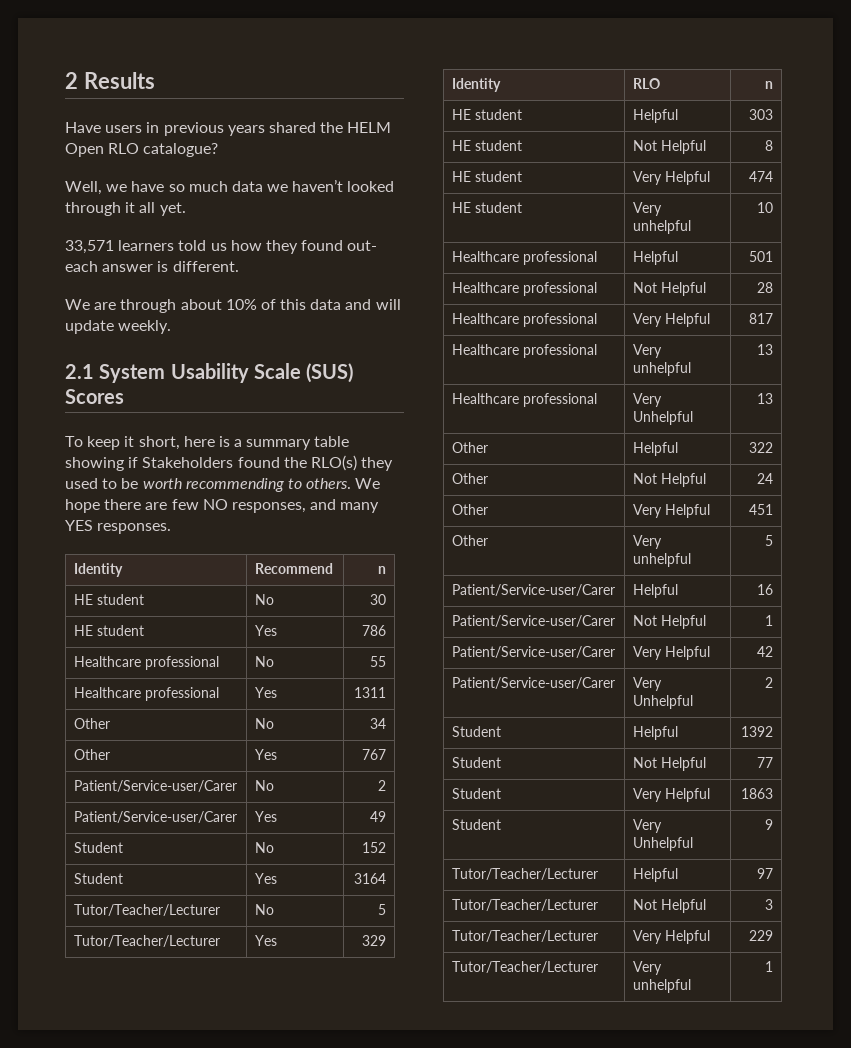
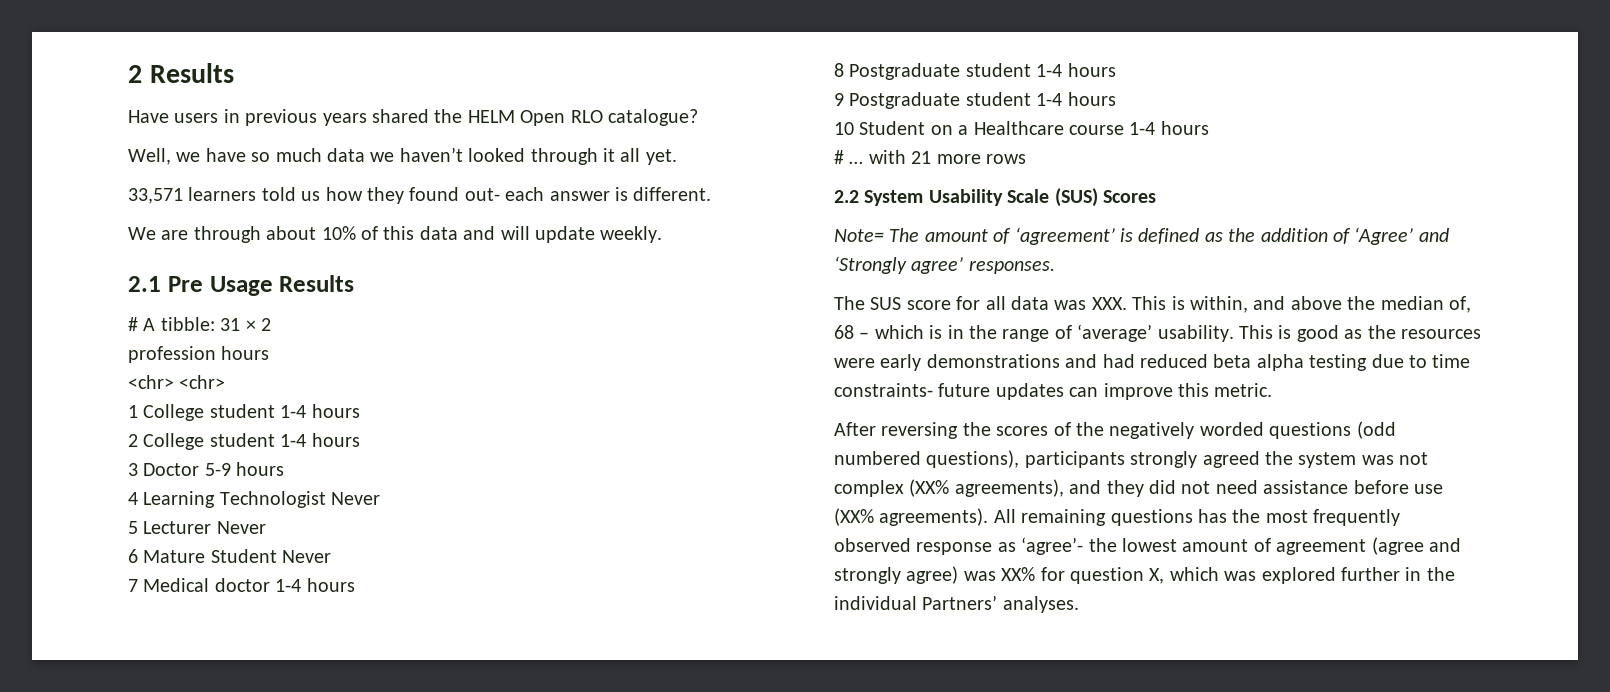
(94, 371) none -> [167,275,355,296] [128,317,271,331] [128,346,270,363] [128,375,226,389] [128,404,360,421] [128,433,360,450] [128,462,285,476] [128,491,381,508] [128,521,266,534] [128,549,332,563] [128,578,355,592] [834,63,1116,80] [834,92,1116,109] [834,121,1209,135] [834,150,1026,164] [834,190,859,203] Pre Usage Results // # A tibble: 31 × 2 // profession hours // <chr> <chr> // 1 College student 1-4 hours // 2 College student 1-4 hours // 3 Doctor 5-9 hours // 4 Learning Technologist Never // 5 Lecturer Never // 6 Mature Student Never // 7 Medical doctor 1-4 hours // 8 Postgraduate student 1-4 hours // 9 Postgraduate student 1-4 hours // 10 Student on a Healthcare course 1-4 hours // # … with 21 more rows // 2.2
[65,436,350,450] [65,455,394,471] [65,478,381,492] [65,499,380,513] [65,520,172,534] [73,563,123,577] [254,563,333,574] [378,566,387,574] [73,594,144,605] [254,594,274,605] [370,594,387,605] [73,625,144,636] [254,625,277,636] [362,625,387,636] [73,656,219,670] [254,656,274,667] [370,656,387,667] [73,687,219,701] [254,687,277,698] [354,687,387,698] [73,718,110,729] [254,718,274,729] [370,718,387,729] [73,749,110,760] [254,749,277,760] [362,749,387,760] [73,780,237,792] [254,780,274,791] [378,780,387,791] [73,811,237,823] [254,811,277,822] [370,811,387,822] [73,842,123,853] [254,842,274,853] [362,842,387,853] [73,873,123,884] [254,873,277,884] [354,873,387,884] [73,904,220,916] [254,904,274,915] [378,904,387,915] [73,935,220,947] [254,935,277,946] [362,935,387,946] [451,78,501,92] [632,78,660,89] [765,81,774,89] [451,109,522,120] [632,109,678,123] [749,109,774,120] [451,140,522,151] [632,140,706,154] [765,140,774,151] [451,171,522,182] [632,171,710,185] [749,171,774,182] [451,202,522,213] [632,202,662,216] [632,220,691,234] [757,202,774,213] [451,251,597,265] [632,251,678,265] [749,251,774,262] [451,282,597,296] [632,282,706,296] [757,282,774,293] [451,313,597,327] [632,313,710,327] [749,313,774,324] [451,344,597,358] [632,344,662,358] [632,362,691,376] [757,344,774,355] [451,393,597,407] [632,393,662,407] [632,411,693,425] [757,393,774,404] [451,442,488,453] [632,442,678,456] [749,442,774,453] [451,473,488,484] [632,473,706,487] [757,473,774,484] [451,504,488,515] [632,504,710,518] [749,504,774,515] [451,535,488,546] [632,535,662,549] [632,553,691,567] [765,535,774,546] [451,584,615,596] [632,584,678,598] [757,584,774,595] [451,615,615,627] [632,615,706,629] [765,615,774,626] [451,646,615,658] [632,646,710,660] [757,646,774,657] [451,677,615,689] [632,677,662,691] [632,695,693,709] [765,677,774,688] [451,726,501,737] [632,726,678,740] [741,726,774,737] [451,757,501,768] [632,757,706,771] [757,757,774,768] [451,788,501,799] [632,788,710,802] [741,788,774,799] [451,819,501,830] [632,819,662,833] [632,837,693,851] [765,819,774,830] [451,868,598,880] [632,868,678,882] [757,868,774,879] [451,899,598,911] [632,899,706,913] [765,899,774,910] [451,930,598,942] [632,930,710,944] [749,930,774,941] [451,961,598,973] [632,961,662,975] [632,979,691,993] [765,961,774,972] To keep it short, here is a summary table showing if Stakeholders found the RLO(s) they used to be worth recommending to others. We hope there are few NO responses, and many YES responses. // Identity | Recommend | n // HE student | No | 30 // HE student | Yes | 786 // Healthcare professional | No | 55 // Healthcare professional | Yes | 1311 // Other | No | 34 // Other | Yes | 767 // Patient/Service-user/Carer | No | 2 // Patient/Service-user/Carer | Yes | 49 // Student | No | 152 // Student | Yes | 3164 // Tutor/Teacher/Lecturer | No | 5 // Tutor/Teacher/Lecturer | Yes | 329 // Identity | RLO | n // HE student | Helpful | 303 // HE student | Not Helpful | 8 // HE student | Very Helpful | 474 // HE student | Very unhelpful | 10 // Healthcare professional | Helpful | 501 // Healthcare professional | Not Helpful | 28 // Healthcare professional | Very Helpful | 817 // Healthcare professional | Very unhelpful | 13 // Healthcare professional | Very Unhelpful | 13 // Other | Helpful | 322 // Other | Not Helpful | 24 // Other | Very Helpful | 451 // Other | Very unhelpful | 5 // Patient/Service-user/Carer | Helpful | 16 // Patient/Service-user/Carer | Not Helpful | 1 // Patient/Service-user/Carer | Very Helpful | 42 // Patient/Service-user/Carer | Very Unhelpful | 2 // Student | Helpful | 1392 // Student | Not Helpful | 77 // Student | Very Helpful | 1863 // Student | Very Unhelpful | 9 // Tutor/Teacher/Lecturer | Helpful | 97 // Tutor/Teacher/Lecturer | Not Helpful | 3 // Tutor/Teacher/Lecturer | Very Helpful | 229 // Tutor/Teacher/Lecturer | Very unhelpful | 1 -> [834,227,1449,245] [834,256,1055,274] [834,296,1471,313] [834,324,1481,342] [834,354,1471,371] [834,383,1273,400] [834,421,1396,439] [834,450,1429,468] [834,479,1443,497] [834,508,1401,526] [834,537,1461,555] [834,566,1455,584] [834,595,1079,613] Note= The amount of ‘agreement’ is defined as the addition of ‘Agree’ and ‘Strongly agree’ responses. // The SUS score for all data was XXX. This is within, and above the median of, 68 – which is in the range of ‘average’ usability. This is good as the resources were early demonstrations and had reduced beta alpha testing due to time constraints- future updates can improve this metric. // After reversing the scores of the negatively worded questions (odd numbered questions), participants strongly agreed the system was not complex (XX% agreements), and they did not need assistance before use (XX% agreements). All remaining questions has the most frequently observed response as ‘agree’- the lowest amount of agreement (agree and strongly agree) was XX% for question X, which was explored further in the individual Partners’ analyses.

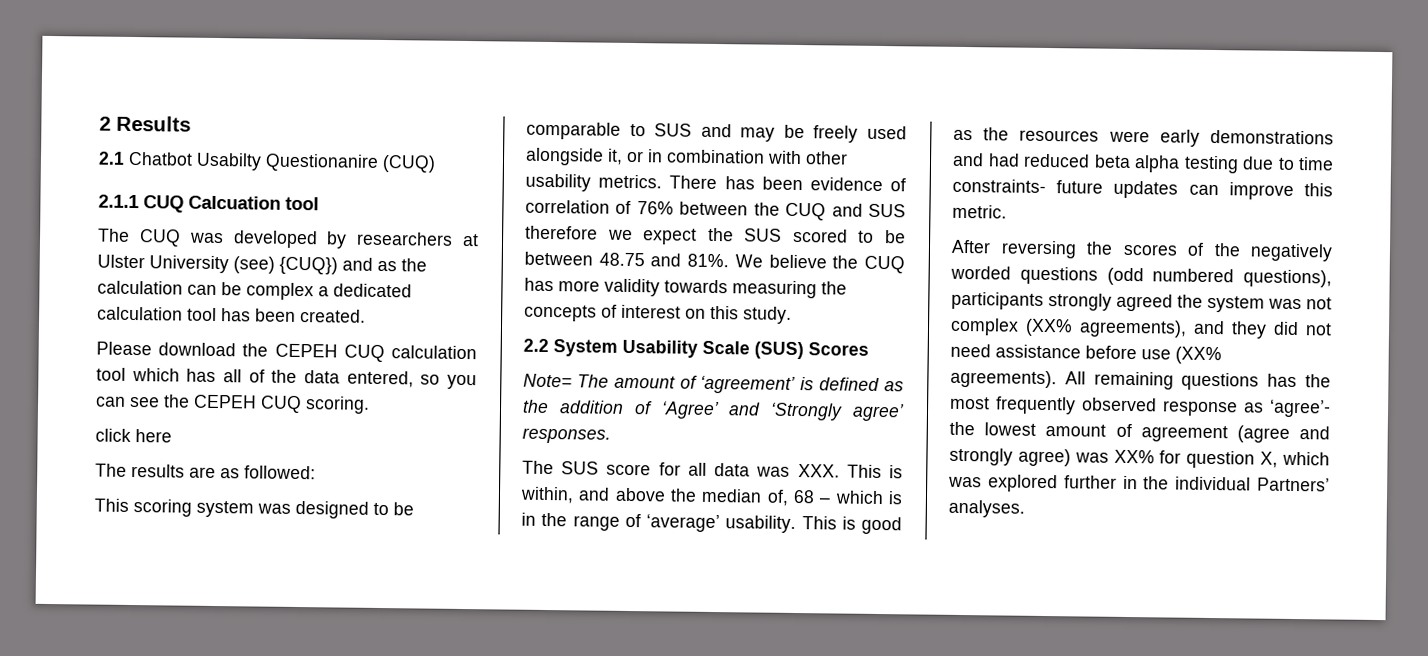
[128,109,698,126] [128,147,677,165] [128,187,712,204] [128,226,663,243] [128,275,355,296] [128,317,271,331] [128,346,270,363] [128,375,226,389] [128,404,360,421] [128,433,360,450] [128,462,285,476] [128,491,381,508] [128,521,266,534] [128,549,332,563] [128,578,355,592] [834,63,1116,80] [834,92,1116,109] [834,121,1209,135] [834,150,1026,164] Have users in previous years shared the HELM Open RLO catalogue? // Well, we have so much data we haven’t looked through it all yet. // 33,571 learners told us how they found out- each answer is different. // We are through about 10% of this data and will update weekly. // 2.1 Pre Usage Results // # A tibble: 31 × 2 // profession hours // <chr> <chr> // 1 College student 1-4 hours // 2 College student 1-4 hours // 3 Doctor 5-9 hours // 4 Learning Technologist Never // 5 Lecturer Never // 6 Mature Student Never // 7 Medical doctor 1-4 hours // 8 Postgraduate student 1-4 hours // 9 Postgraduate student 1-4 hours // 10 Student on a Healthcare course 1-4 hours // # … with 21 more rows -> [98,151,436,173] [98,194,319,213] [97,228,479,249] [97,254,427,275] [97,280,412,301] [97,306,366,323] [96,341,477,363] [96,367,477,390] [96,394,370,414] [95,428,172,443] [95,463,316,480] [94,498,414,519] [526,121,907,143] [525,147,848,166] [525,173,906,192] [525,199,906,221] [525,225,906,245] [524,251,905,274] [524,277,847,299] [524,304,792,324] 2.1 Chatbot Usabilty Questionanire (CUQ) // 2.1.1 CUQ Calcuation tool // The CUQ was developed by researchers at Ulster University (see) {CUQ}) and as the calculation can be complex a dedicated calculation tool has been created. // Please download the CEPEH CUQ calculation tool which has all of the data entered, so you can see the CEPEH CUQ scoring. // click here // The results are as followed: // This scoring system was designed to be comparable to SUS and may be freely used alongside it, or in combination with other usability metrics. There has been evidence of correlation of 76% between the CUQ and SUS therefore we expect the SUS scored to be between 48.75 and 81%. We believe the CUQ has more validity towards measuring the concepts of interest on this study.

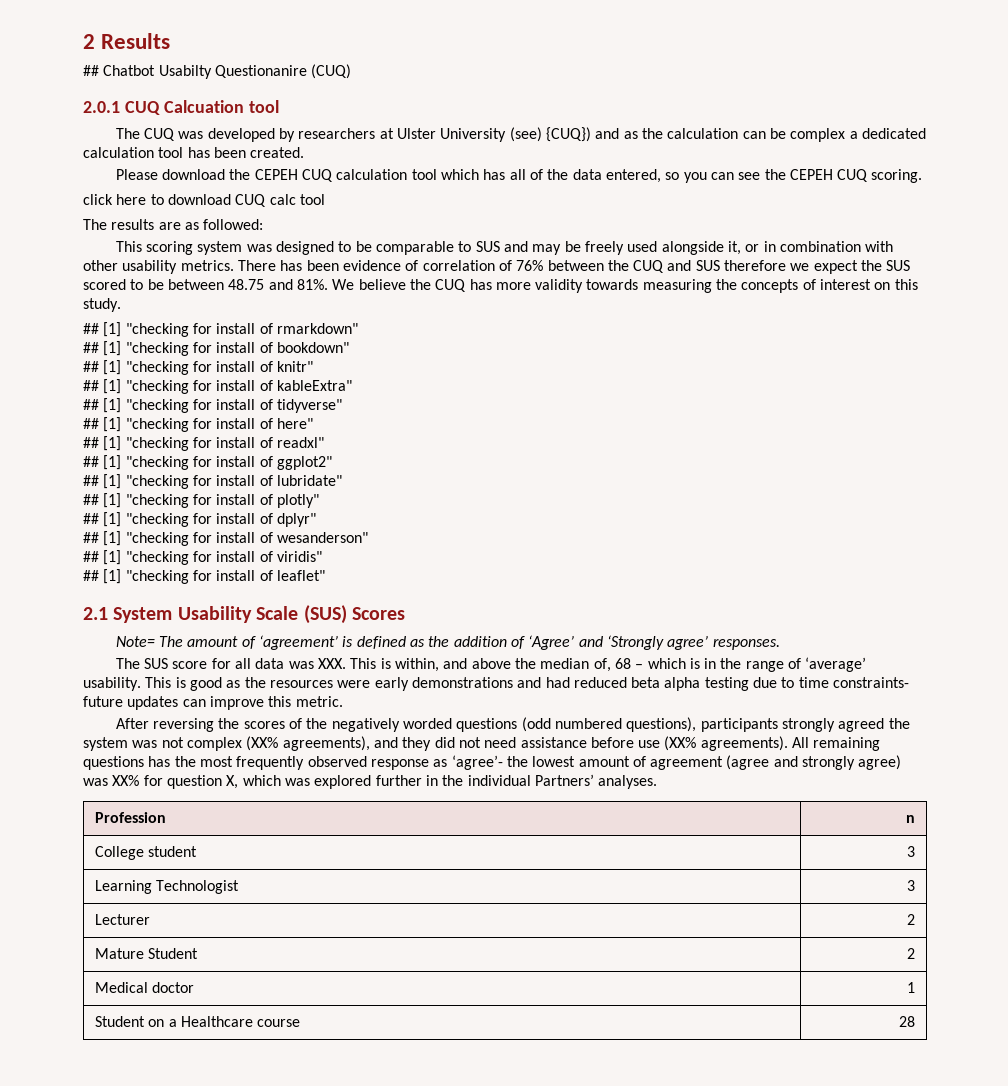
[98,151,125,165] 2.1 -> [83,65,99,76] ##
[98,194,139,209] 2.1.1 -> [83,101,120,113] 2.0.1
(172, 436) none -> [150,194,325,207] to download CUQ calc tool
[523,338,549,353] 2.2 -> [83,322,358,337] [83,341,349,356] [83,360,313,375] [83,379,352,394] [83,398,342,413] [83,417,313,432] [83,436,324,451] [83,455,332,470] [83,474,342,489] [83,493,319,508] [83,512,316,527] [83,531,368,546] [83,550,322,565] [83,569,325,584] [83,607,108,620] ## [1] "checking for install of rmarkdown" // ## [1] "checking for install of bookdown" // ## [1] "checking for install of knitr" // ## [1] "checking for install of kableExtra" // ## [1] "checking for install of tidyverse" // ## [1] "checking for install of here" // ## [1] "checking for install of readxl" // ## [1] "checking for install of ggplot2" // ## [1] "checking for install of lubridate" // ## [1] "checking for install of plotly" // ## [1] "checking for install of dplyr" // ## [1] "checking for install of wesanderson" // ## [1] "checking for install of viridis" // ## [1] "checking for install of leaflet" // 2.1
(1025, 508) none -> [95,812,167,823] [905,815,915,823] [95,846,198,860] [906,846,915,857] [95,880,240,894] [906,880,915,891] [95,914,151,925] [906,914,915,925] [95,948,199,959] [906,948,915,959] [95,982,195,993] [906,982,915,993] [95,1016,301,1027] [898,1016,915,1027] // Profession | n // College student | 3 // Learning Technologist | 3 // Lecturer | 2 // Mature Student | 2 // Medical doctor | 1 // Student on a Healthcare course | 28

